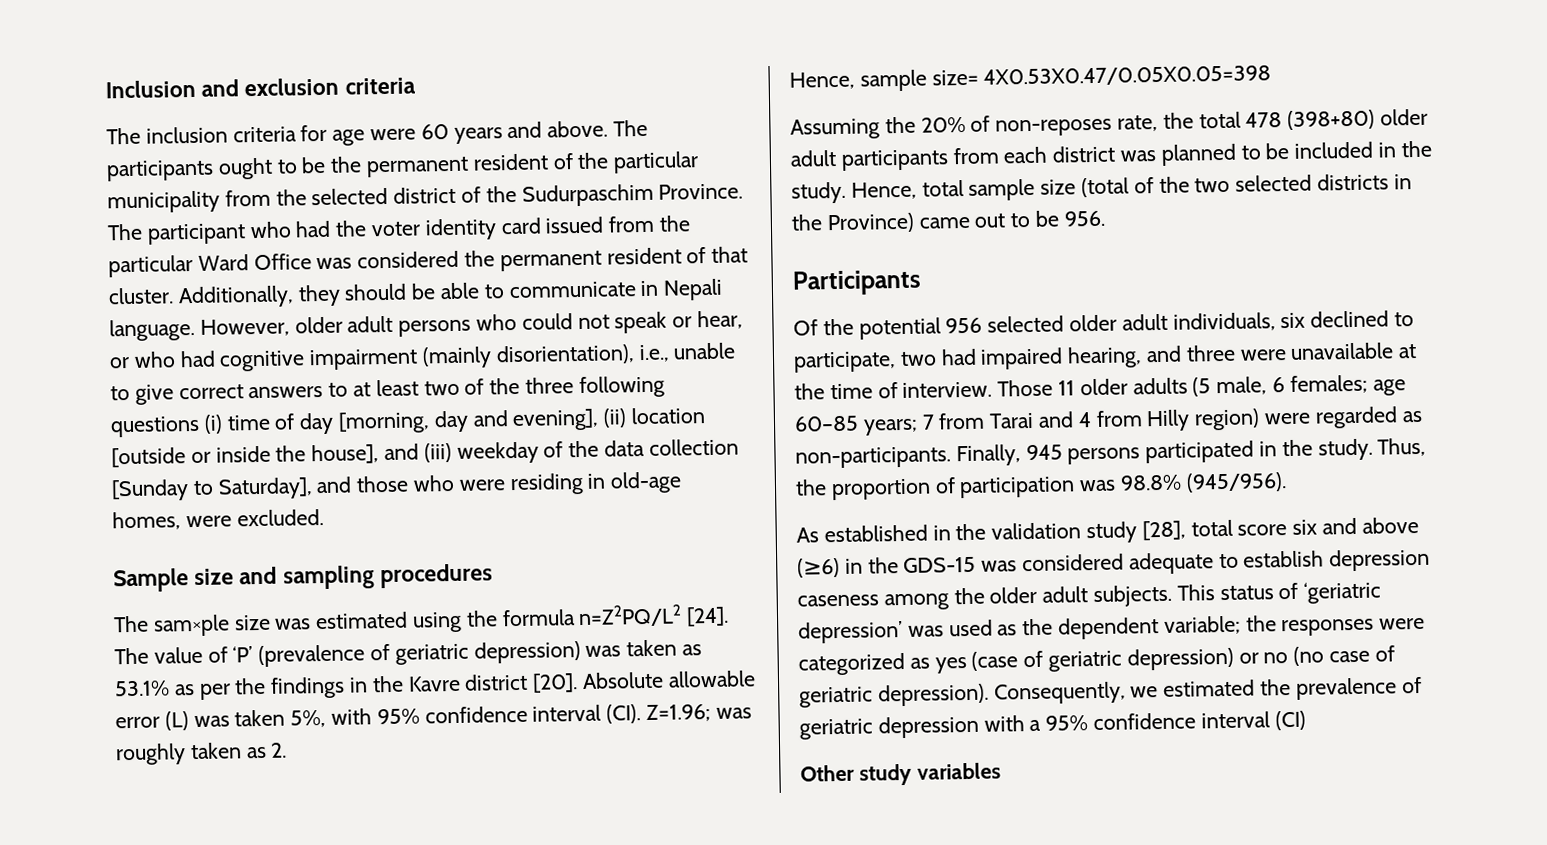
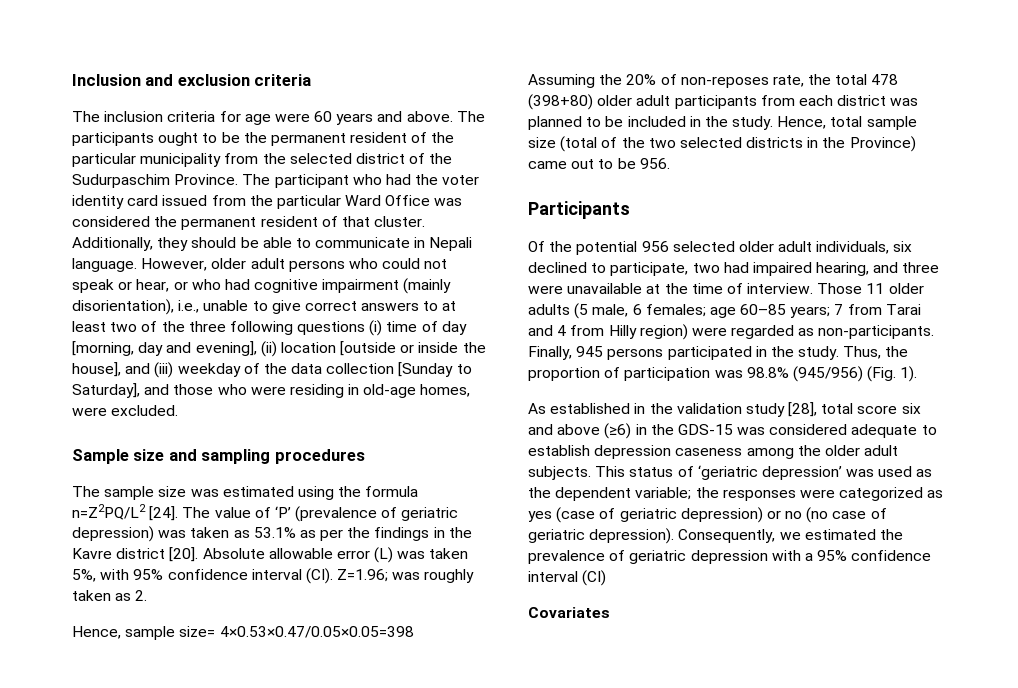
[152,614,230,637] sam×ple -> [104,486,155,500] sample
[983,65,1272,87] 4X0.53X0.47/0.05X0.05=398 -> [219,626,414,638] 4×0.53×0.47/0.05×0.05=398
[1185,472,1287,493] (945/956). -> [792,366,918,382] (945/956) (Fig. 1).
[800,762,1001,786] Other study variables -> [528,607,610,618] Covariates

